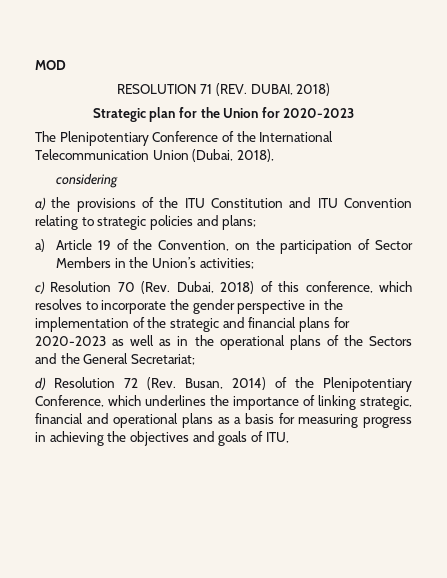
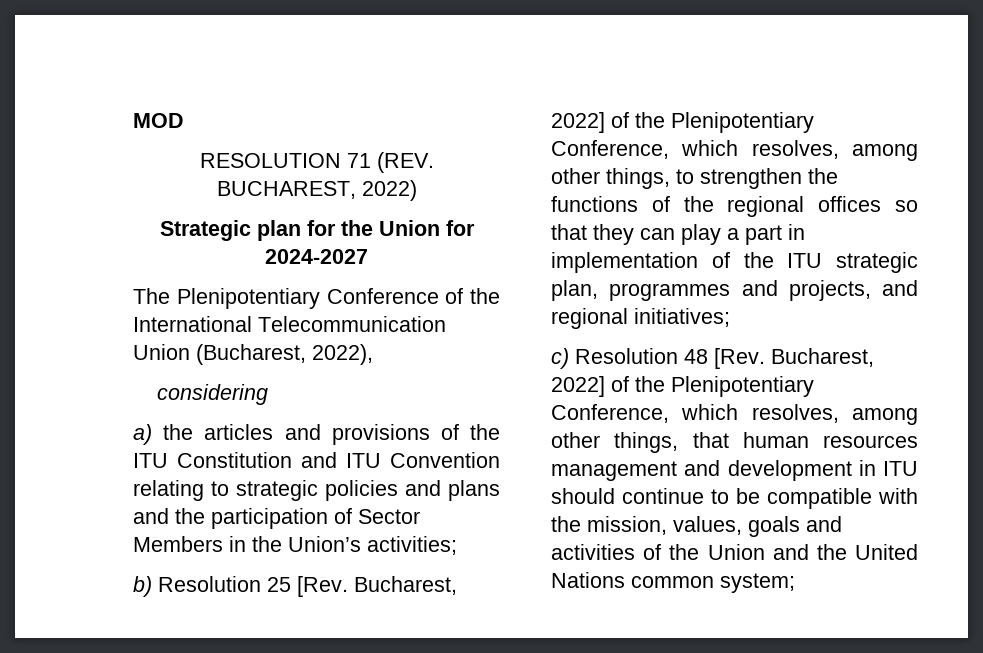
[250,83,331,96] DUBAI, 2018) -> [216,180,417,201] BUCHAREST, 2022)
[283,108,355,118] 2020-2023 -> [265,249,368,264] 2024-2027
[192,149,274,162] (Dubai, 2018), -> [196,344,373,365] (Bucharest, 2022),
(71, 202) none -> [204,424,321,440] articles and
[222,215,257,230] [35,239,250,252] plans; // a) Article 19 of the Convention, on -> [448,480,500,501] [133,508,169,524] plans and
[35,281,413,294] [35,299,343,314] [35,317,350,332] [35,335,412,350] [35,353,195,365] [35,377,412,392] [35,395,412,410] [35,413,412,428] [35,431,289,446] c) Resolution 70 (Rev. Dubai, 2018) of this conference, which resolves to incorporate the gender perspective in the implementation of the strategic and financial plans for 2020-2023 as well as in the operational plans of the Sectors and the General Secretariat; // d) Resolution 72 (Rev. Busan, 2014) of the Plenipotentiary Conference, which underlines the importance of linking strategic, financial and operational plans as a basis for measuring progress in achieving the objectives and goals of ITU, -> [133,576,457,597] [551,112,814,133] [551,140,918,161] [551,168,838,189] [551,196,918,217] [551,224,805,245] [551,252,918,273] [551,280,918,301] [551,308,730,329] [551,348,874,369] [551,376,814,397] [551,404,918,425] [551,432,918,453] [551,460,918,481] [551,488,918,509] [551,516,842,537] [551,544,918,560] [551,572,795,593] b) Resolution 25 [Rev. Bucharest, 2022] of the Plenipotentiary Conference, which resolves, among other things, to strengthen the functions of the regional offices so that they can play a part in implementation of the ITU strategic plan, programmes and projects, and regional initiatives; // c) Resolution 48 [Rev. Bucharest, 2022] of the Plenipotentiary Conference, which resolves, among other things, that human resources management and development in ITU should continue to be compatible with the mission, values, goals and activities of the Union and the United Nations common system;

